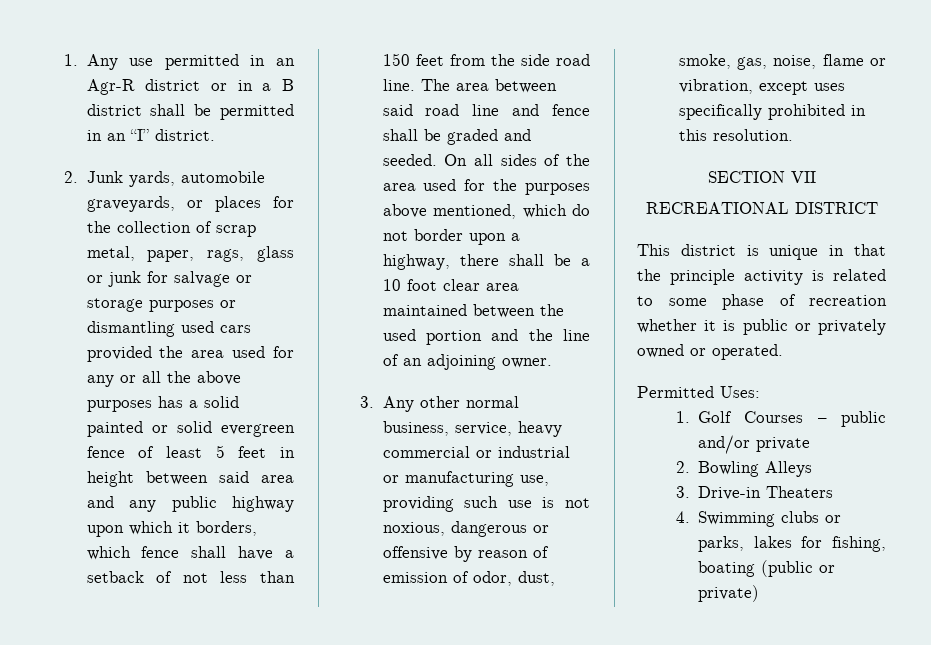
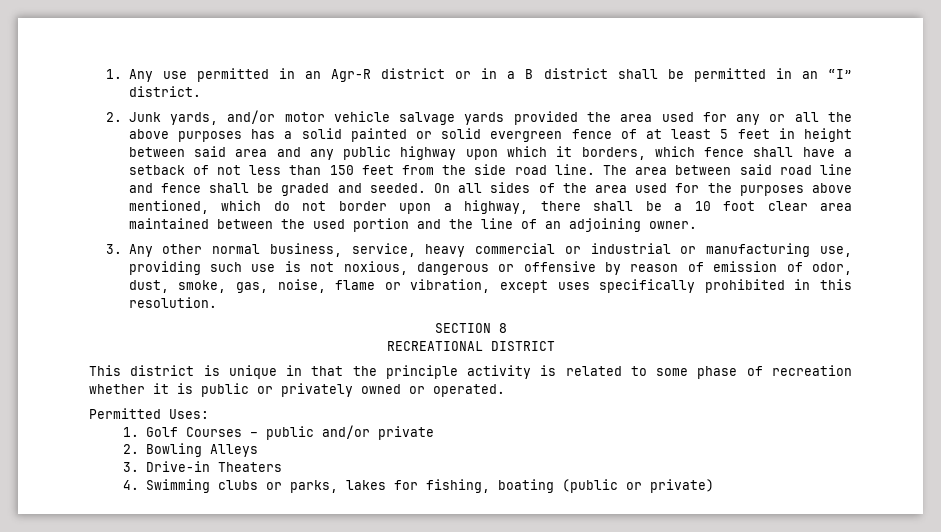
[180,171,265,183] [86,196,294,212] [86,221,256,237] [86,246,294,262] [86,271,252,287] [86,298,236,312] [86,321,251,337] automobile graveyards, or places for the collection of scrap metal, paper, rags, glass or junk for salvage or storage purposes or dismantling used cars -> [227,110,505,125] and/or motor vehicle salvage yards
(155, 452) none -> [645,129,662,139] at
[790,171,816,183] VII -> [498,323,507,333] 8

